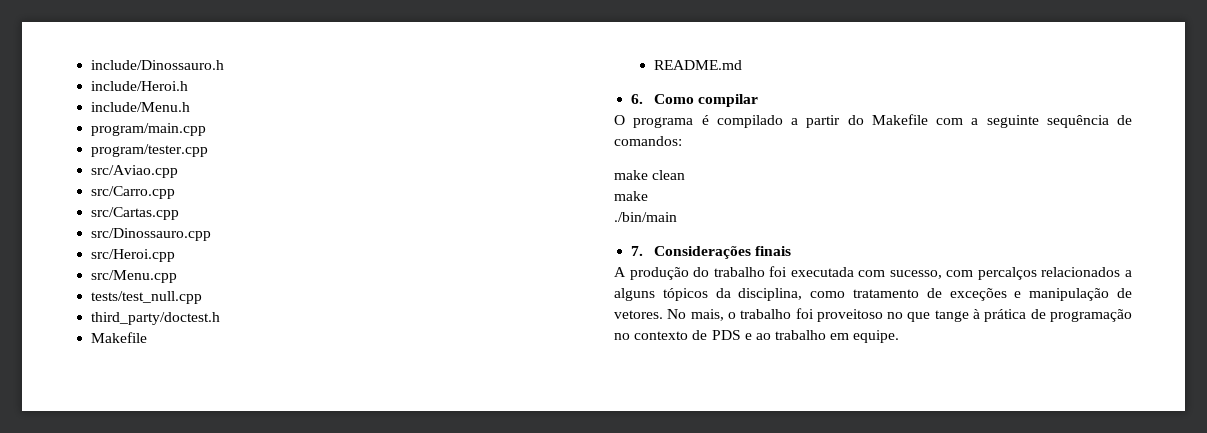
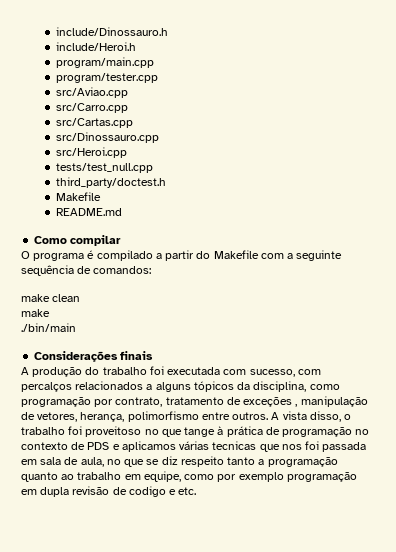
[91,102,191,112] // include/Menu.h -> (137, 46) none
[91,270,178,283] // src/Menu.cpp -> (128, 152) none
[631,94,644,104] 6. -> (123, 212) none
[631,246,644,256] 7. -> (76, 327) none
(846, 294) none -> [21,397,163,407] programação por contrato,
[1014,291,1022,298] e -> [295,404,298,407] ,
[614,309,724,321] vetores. No mais, -> [37,411,341,422] vetores, herança, polimorfismo entre outros. A vista disso,
[755,330,900,343] ao trabalho em equipe. -> [121,441,367,452] [21,456,338,467] [21,471,357,482] [21,486,197,497] aplicamos várias tecnicas que nos foi passada em sala de aula, no que se diz respeito tanto a programação quanto ao trabalho em equipe, como por exemplo programação em dupla revisão de codigo e etc.

